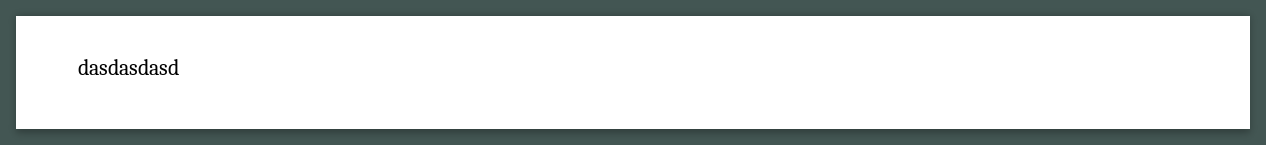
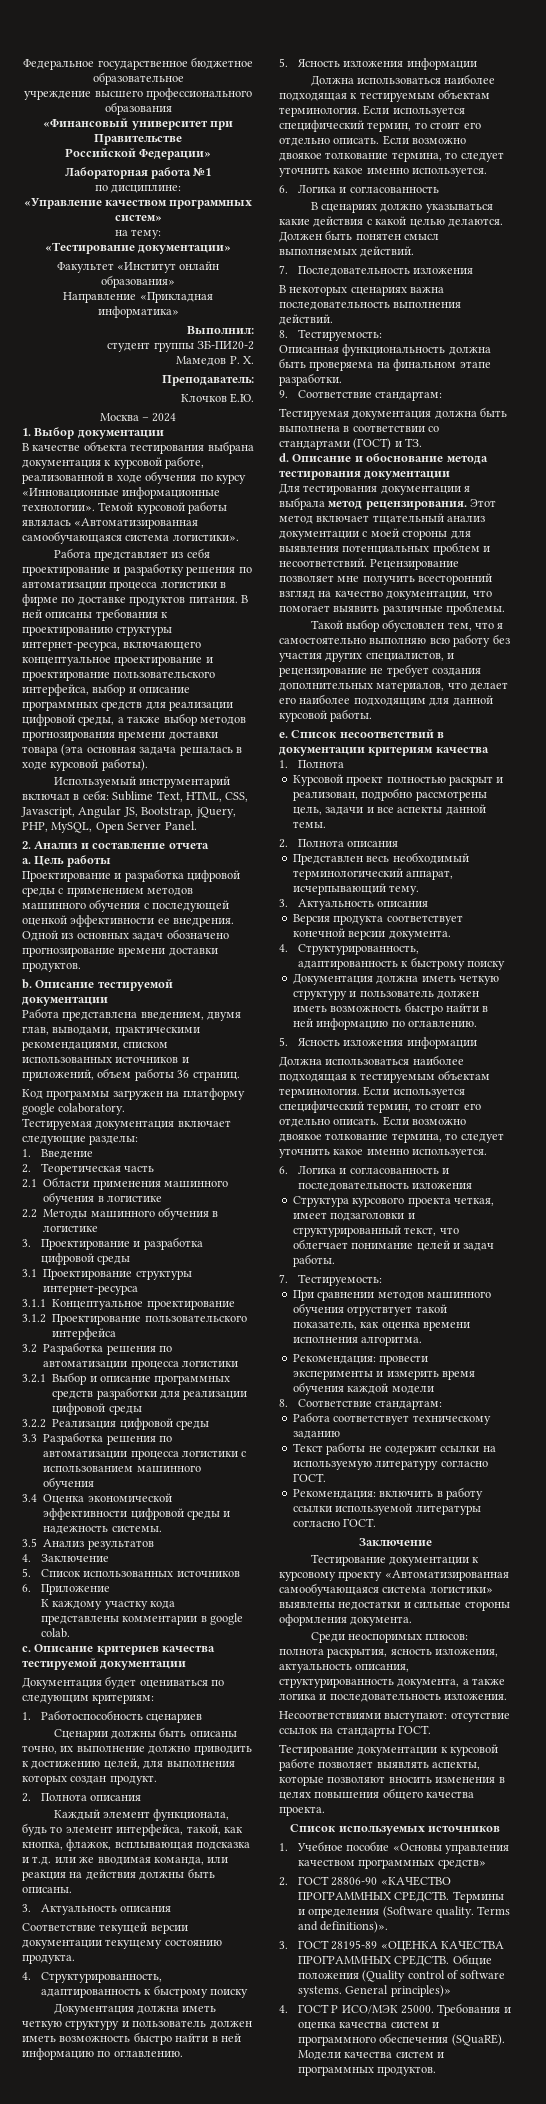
[78,59,179,75] dasdasdasd -> [23,57,253,70] [92,72,184,85] [24,88,252,100] [104,102,172,115] [43,118,233,130] [94,134,182,145] [64,148,212,160] [64,167,212,179] [94,185,182,193] [23,198,253,209] [114,214,162,221] [114,229,162,239] [44,242,232,254] [56,261,220,273] [101,275,175,288] [63,292,213,303] [97,306,179,318] [187,326,254,334] [107,340,254,352] [176,356,254,366] [162,375,254,386] [180,393,254,403] [99,413,177,422] [22,427,164,439] [22,441,254,454] [22,456,205,469] [22,471,246,484] [22,487,221,499] [22,501,228,514] [22,518,199,529] [22,531,239,544] [53,548,210,561] [22,563,252,576] [22,581,227,591] [22,594,248,606] [22,608,169,621] [22,626,173,636] [22,641,202,651] [22,656,213,666] [22,671,216,681] [22,683,191,696] [22,701,234,711] [22,713,246,726] [22,731,218,741] [22,744,242,756] [22,758,148,771] [53,776,230,788] [22,790,249,802] [21,806,236,818] [22,821,197,833] [22,841,209,849] [22,855,111,867] [22,869,241,882] [22,887,194,897] [22,899,230,912] [22,915,235,927] [22,929,229,941] [22,947,218,957] [22,962,81,972] [22,979,173,991] [22,996,108,1006] [22,1008,242,1021] [22,1026,200,1036] [22,1041,169,1051] [22,1056,189,1063] [22,1068,240,1081] [22,1088,245,1100] [22,1103,126,1115] [22,1118,231,1130] [22,1135,139,1145] [22,1149,93,1159] [22,1163,155,1175] [22,1177,228,1190] [43,1192,162,1205] [22,1207,219,1220] [43,1225,99,1232] [22,1237,203,1250] [40,1253,131,1265] [22,1269,192,1280] [43,1285,139,1295] [22,1299,235,1310] [22,1314,247,1325] [52,1328,117,1340] [22,1342,172,1355] [43,1360,238,1370] [22,1372,231,1385] [52,1387,248,1400] [52,1403,142,1415] [22,1418,209,1430] [22,1432,172,1445] [43,1450,247,1460] [43,1465,201,1473] [43,1477,95,1490] [22,1493,172,1504] [43,1508,231,1520] [43,1525,162,1534] [22,1538,154,1550] [22,1554,109,1562] [22,1568,240,1577] [22,1584,110,1595] [40,1599,176,1610] [40,1613,244,1625] [40,1628,70,1638] [22,1644,216,1655] [22,1658,187,1670] [22,1676,225,1689] [22,1694,155,1704] [22,1710,203,1723] [53,1727,237,1740] [22,1745,252,1755] [22,1758,235,1769] [22,1775,157,1785] [22,1793,142,1802] [53,1809,230,1821] [22,1823,243,1836] [22,1839,251,1851] [22,1856,229,1865] [22,1868,215,1881] [22,1887,72,1893] [22,1904,172,1915] [22,1922,188,1934] [22,1939,222,1949] [22,1954,75,1964] [22,1972,162,1983] [40,1985,249,1998] [53,2003,217,2015] [22,2020,252,2030] [22,2032,241,2045] [22,2048,183,2060] [279,58,477,70] [310,74,496,86] [279,89,491,102] [279,105,465,117] [279,120,481,132] [279,135,467,146] [279,152,504,162] [279,167,488,177] [279,184,439,193] [310,202,493,213] [279,216,503,227] [279,230,440,242] [279,246,415,257] [279,265,474,276] [279,285,445,296] [279,301,462,310] [279,314,333,325] [279,329,382,341] [279,344,491,356] [279,358,491,371] [279,373,342,386] [279,390,443,401] [279,407,508,420] [279,425,440,432] [279,438,423,450] [279,453,488,465] [279,470,451,480] [279,483,471,495] [279,497,497,510] [279,513,486,524] [279,528,471,540] [279,542,491,555] [279,558,460,570] [279,573,493,585] [279,590,492,600] [279,602,506,615] [310,619,504,632] [279,634,510,647] [279,652,455,662] [279,664,482,677] [279,682,509,692] [279,694,493,706] [279,709,373,722] [279,729,445,738] [279,746,489,756] [279,760,344,768] [292,774,504,786] [292,788,487,801] [292,804,486,815] [292,821,326,828] [279,839,399,848] [292,852,469,865] [292,868,454,880] [292,883,420,895] [279,899,429,910] [292,914,463,925] [292,928,451,940] [279,944,419,955] [297,957,506,970] [292,973,499,985] [292,990,479,1000] [292,1002,489,1015] [292,1018,477,1030] [279,1037,477,1049] [279,1055,464,1067] [279,1070,491,1083] [279,1086,465,1098] [279,1101,481,1113] [279,1116,467,1127] [279,1133,504,1143] [279,1148,488,1158] [279,1165,450,1174] [297,1182,473,1191] [292,1196,494,1207] [292,1212,415,1221] [292,1225,459,1237] [292,1239,495,1251] [292,1254,335,1267] [279,1274,382,1286] [292,1290,491,1301] [292,1303,447,1316] [292,1321,470,1331] [292,1336,423,1346] [292,1354,429,1365] [292,1370,475,1380] [292,1382,434,1395] [279,1399,443,1410] [292,1412,491,1425] [292,1431,340,1439] [292,1442,496,1455] [292,1460,488,1470] [292,1473,326,1482] [292,1487,483,1500] [292,1503,481,1515] [292,1518,377,1527] [358,1538,432,1546] [310,1554,480,1566] [279,1570,509,1581] [279,1583,493,1596] [279,1601,510,1611] [279,1614,413,1626] [310,1632,469,1643] [279,1648,499,1658] [279,1663,410,1673] [279,1678,506,1688] [279,1693,508,1702] [279,1711,510,1722] [279,1725,432,1737] [279,1744,499,1756] [279,1758,481,1771] [279,1776,505,1786] [279,1788,475,1800] [279,1806,325,1816] [290,1824,500,1835] [279,1841,510,1854] [297,1859,486,1869] [279,1876,451,1886] [297,1891,504,1903] [297,1906,511,1918] [297,1921,389,1933] [279,1940,505,1951] [297,1954,492,1966] [297,1970,506,1982] [297,1985,451,1997] [279,2003,511,2016] [297,2021,440,2030] [297,2033,505,2046] [297,2050,445,2060] [297,2066,437,2076] Федеральное государственное бюджетное образовательное // учреждение высшего профессионального образования // «Финансовый университет при Правительстве // Российской Федерации» // Лабораторная работа №1 // по дисциплине: // «Управление качеством программных систем» // на тему: // «Тестирование документации» // Факультет «Институт онлайн образования» // Направление «Прикладная информатика» // Выполнил: // студент группы ЗБ-ПИ20-2 // Мамедов Р. Х. // Преподаватель: // Клочков Е.Ю. // Москва – 2024 // 1. Выбор документации // В качестве объекта тестирования выбрана документация к курсовой работе, реализованной в ходе обучения по курсу «Инновационные информационные технологии». Темой курсовой работы являлась «Автоматизированная самообучающаяся система логистики». // Работа представляет из себя проектирование и разработку решения по автоматизации процесса логистики в фирме по доставке продуктов питания. В ней описаны требования к проектированию структуры интернет-ресурса, включающего концептуальное проектирование и проектирование пользовательского интерфейса, выбор и описание программных средств для реализации цифровой среды, а также выбор методов прогнозирования времени доставки товара (эта основная задача решалась в ходе курсовой работы). // Используемый инструментарий включал в себя: Sublime Text, HTML, CSS, Javascript, Angular JS, Bootstrap, jQuery, PHP, MySQL, Open Server Panel. // 2. Анализ и составление отчета // a. Цель работы // Проектирование и разработка цифровой среды с применением методов машинного обучения с последующей оценкой эффективности ее внедрения. Одной из основных задач обозначено прогнозирование времени доставки продуктов. // b. Описание тестируемой документации // Работа представлена введением, двумя глав, выводами, практическими рекомендациями, списком использованных источников и приложений, объем работы 36 страниц. // Код программы загружен на платформу google colaboratory. // Тестируемая документация включает следующие разделы: // 1. Введение // 2. Теоретическая часть // 2.1 Области применения машинного обучения в логистике // 2.2 Методы машинного обучения в логистике // 3. Проектирование и разработка цифровой среды // 3.1 Проектирование структуры интернет-ресурса // 3.1.1 Концептуальное проектирование // 3.1.2 Проектирование пользовательского интерфейса // 3.2 Разработка решения по автоматизации процесса логистики // 3.2.1 Выбор и описание программных средств разработки для реализации цифровой среды // 3.2.2 Реализация цифровой среды // 3.3 Разработка решения по автоматизации процесса логистики с использованием машинного обучения // 3.4 Оценка экономической эффективности цифровой среды и надежность системы. // 3.5 Анализ результатов // 4. Заключение // 5. Список использованных источников // 6. Приложение // К каждому участку кода представлены комментарии в google colab. // c. Описание критериев качества тестируемой документации // Документация будет оцениваться по следующим критериям: // 1. Работоспособность сценариев // Сценарии должны быть описаны точно, их выполнение должно приводить к достижению целей, для выполнения которых создан продукт. // 2. Полнота описания // Каждый элемент функционала, будь то элемент интерфейса, такой, как кнопка, флажок, всплывающая подсказка и т.д. или же вводимая команда, или реакция на действия должны быть описаны. // 3. Актуальность описания // Соответствие текущей версии документации текущему состоянию продукта. // 4. Структурированность, адаптированность к быстрому поиску // Документация должна иметь четкую структуру и пользователь должен иметь возможность быстро найти в ней информацию по оглавлению. // 5. Ясность изложения информации // Должна использоваться наиболее подходящая к тестируемым объектам терминология. Если используется специфический термин, то стоит его отдельно описать. Если возможно двоякое толкование термина, то следует уточнить какое именно используется. // 6. Логика и согласованность // В сценариях должно указываться какие действия с какой целью делаются. Должен быть понятен смысл выполняемых действий. // 7. Последовательность изложения // В некоторых сценариях важна последовательность выполнения действий. // 8. Тестируемость: // Описанная функциональность должна быть проверяема на финальном этапе разработки. // 9. Соответствие стандартам: // Тестируемая документация должна быть выполнена в соответствии со стандартами (ГОСТ) и ТЗ. // d. Описание и обоснование метода тестирования документации // Для тестирования документации я выбрала метод рецензирования. Этот метод включает тщательный анализ документации с моей стороны для выявления потенциальных проблем и несоответствий. Рецензирование позволяет мне получить всесторонний взгляд на качество документации, что помогает выявить различные проблемы. // Такой выбор обусловлен тем, что я самостоятельно выполняю всю работу без участия других специалистов, и рецензирование не требует создания дополнительных материалов, что делает его наиболее подходящим для данной курсовой работы. // e. Список несоответствий в документации критериям качества // 1. Полнота // Курсовой проект полностью раскрыт и реализован, подробно рассмотрены цель, задачи и все аспекты данной темы. // 2. Полнота описания // Представлен весь необходимый терминологический аппарат, исчерпывающий тему. // 3. Актуальность описания // Версия продукта соответствует конечной версии документа. // 4. Структурированность, адаптированность к быстрому поиску // Документация должна иметь четкую структуру и пользователь должен иметь возможность быстро найти в ней информацию по оглавлению. // 5. Ясность изложения информации // Должна использоваться наиболее подходящая к тестируемым объектам терминология. Если используется специфический термин, то стоит его отдельно описать. Если возможно двоякое толкование термина, то следует уточнить какое именно используется. // 6. Логика и согласованность и последовательность изложения // Структура курсового проекта четкая, имеет подзаголовки и структурированный текст, что облегчает понимание целей и задач работы. // 7. Тестируемость: // При сравнении методов машинного обучения отруствтует такой показатель, как оценка времени исполнения алгоритма. // Рекомендация: провести эксперименты и измерить время обучения каждой модели // 8. Соответствие стандартам: // Работа соответствует техническому заданию // Текст работы не содержит ссылки на используемую литературу согласно ГОСТ. // Рекомендация: включить в работу ссылки используемой литературы согласно ГОСТ. // Заключение // Тестирование документации к курсовому проекту «Автоматизированная самообучающаяся система логистики» выявлены недостатки и сильные стороны оформления документа. // Среди неоспоримых плюсов: полнота раскрытия, ясность изложения, актуальность описания, структурированность документа, а также логика и последовательность изложения. // Несоответствиями выступают: отсутствие ссылок на стандарты ГОСТ. // Тестирование документации к курсовой работе позволяет выявлять аспекты, которые позволяют вносить изменения в целях повышения общего качества проекта. // Список используемых источников // 1. Учебное пособие «Основы управления качеством программных средств» // 2. ГОСТ 28806-90 «КАЧЕСТВО ПРОГРАММНЫХ СРЕДСТВ. Термины и определения (Software quality. Terms and definitions)». // 3. ГОСТ 28195-89 «ОЦЕНКА КАЧЕСТВА ПРОГРАММНЫХ СРЕДСТВ. Общие положения (Quality control of software systems. General principles)» // 4. ГОСТ Р ИСО/МЭК 25000. Требования и оценка качества систем и программного обеспечения (SQuaRE). Модели качества систем и программных продуктов.

